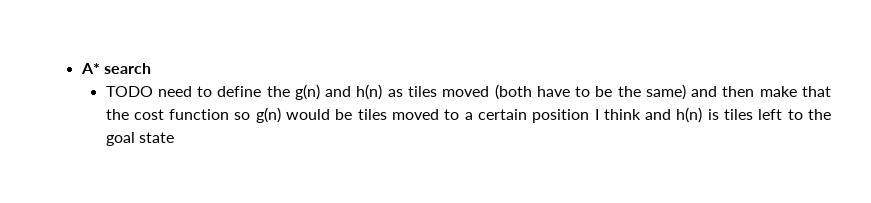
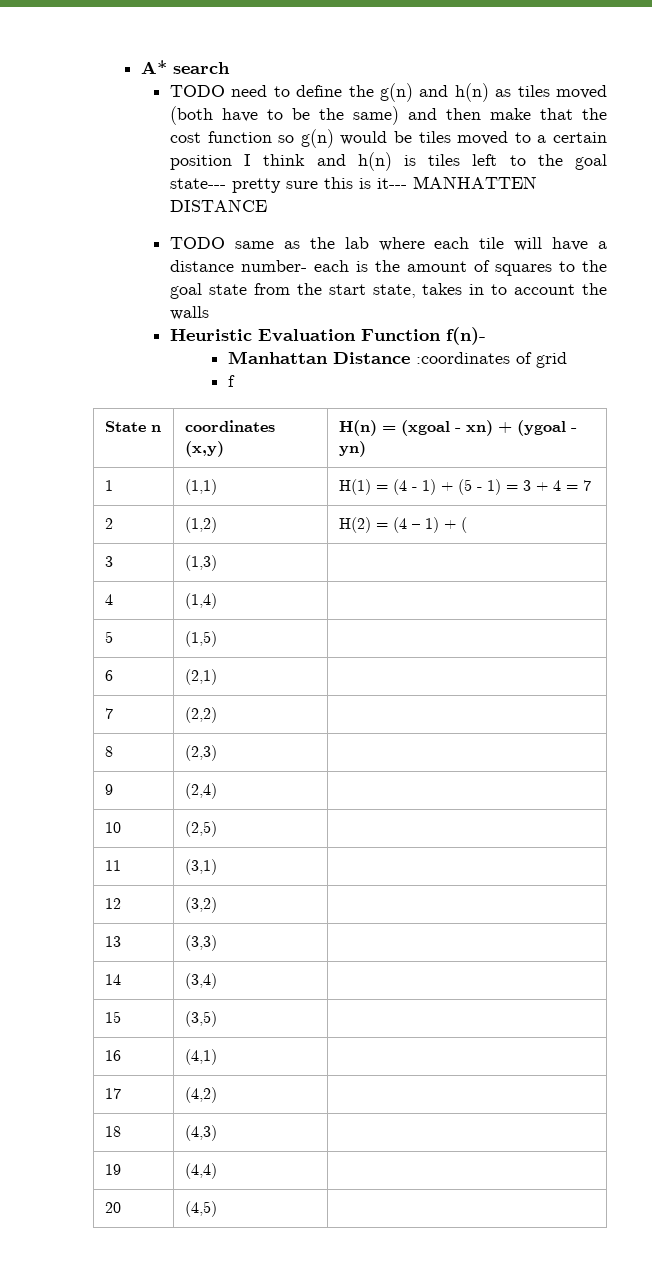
[138,132,174,143] state -> [170,176,538,193] [170,199,268,212] [170,237,608,251] [170,260,608,276] [170,283,608,299] [170,306,210,320] [170,327,487,345] [227,351,567,368] [227,375,235,387] [105,421,162,432] [185,420,276,432] [185,441,225,457] [339,420,578,436] [339,441,367,457] [105,480,114,491] [185,479,218,495] [339,479,592,495] [105,518,114,529] [185,517,218,533] [339,517,468,533] [105,556,114,567] [185,555,218,571] [105,594,114,605] [185,593,218,609] [105,631,114,643] [185,631,218,647] [105,670,114,681] [185,669,218,685] [105,708,114,719] [185,707,218,723] [105,746,114,757] [185,745,218,761] [105,784,114,795] [185,783,218,799] [105,822,122,833] [185,821,218,837] [105,860,122,871] [185,859,218,875] [105,898,122,909] [185,897,218,913] [105,936,122,947] [185,935,218,951] [105,974,122,985] [185,973,218,989] [105,1011,122,1023] [185,1011,218,1027] [105,1050,122,1061] [185,1049,218,1065] [105,1088,122,1099] [185,1087,218,1103] [105,1126,122,1137] [185,1125,218,1141] [105,1164,122,1175] [185,1163,218,1179] [105,1202,122,1213] [185,1201,218,1217] state--- pretty sure this is it--- MANHATTEN DISTANCE // TODO same as the lab where each tile will have a distance number- each is the amount of squares to the goal state from the start state, takes in to account the walls // Heuristic Evaluation Function f(n)- // Manhattan Distance :coordinates of grid // f // State n | coordinates (x,y) | H(n) = (xgoal - xn) + (ygoal - yn) // 1 | (1,1) | H(1) = (4 - 1) + (5 - 1) = 3 + 4 = 7 // 2 | (1,2) | H(2) = (4 – 1) + ( // 3 | (1,3) | // 4 | (1,4) | // 5 | (1,5) | // 6 | (2,1) | // 7 | (2,2) | // 8 | (2,3) | // 9 | (2,4) | // 10 | (2,5) | // 11 | (3,1) | // 12 | (3,2) | // 13 | (3,3) | // 14 | (3,4) | // 15 | (3,5) | // 16 | (4,1) | // 17 | (4,2) | // 18 | (4,3) | // 19 | (4,4) | // 20 | (4,5) |

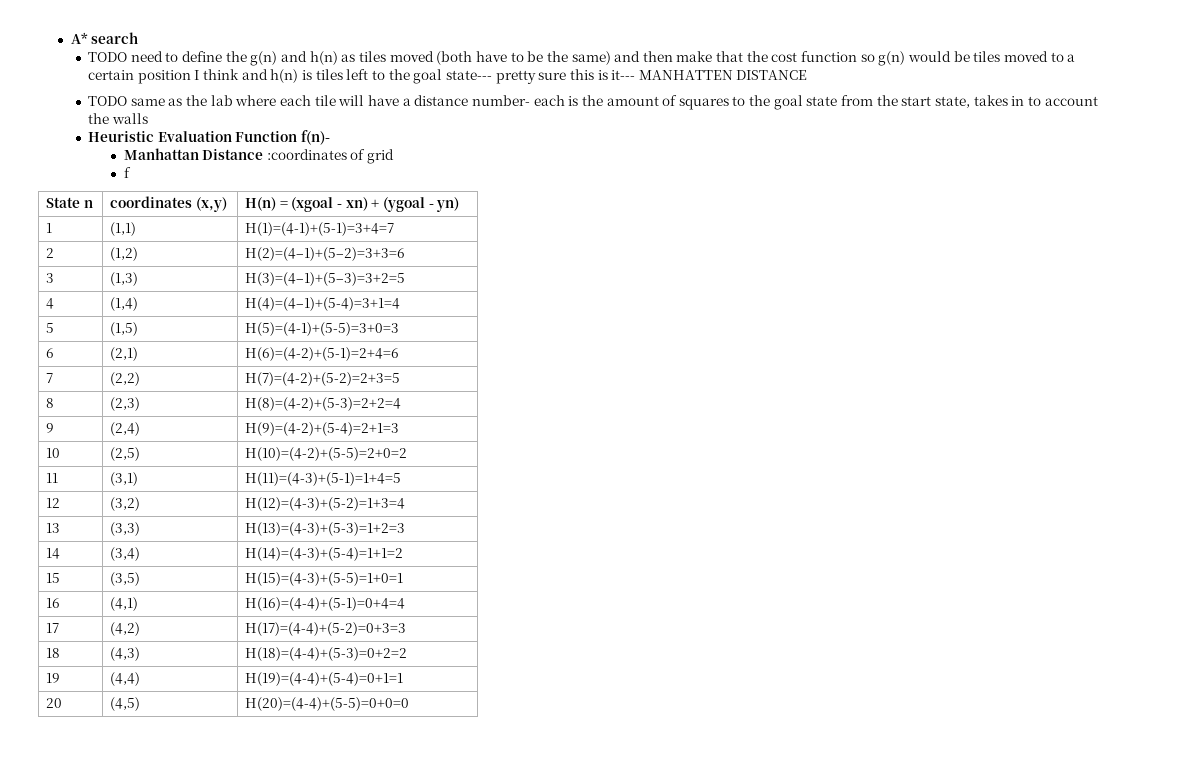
[339,479,592,495] [105,518,114,529] [185,517,218,533] [339,517,468,533] H(1) = (4 - 1) + (5 - 1) = 3 + 4 = 7 // 2 | (1,2) | H(2) = (4 – 1) + ( -> [245,222,395,236] [46,248,55,258] [110,247,139,261] [245,247,406,261] H(1)=(4-1)+(5-1)=3+4=7 // 2 | (1,2) | H(2)=(4–1)+(5–2)=3+3=6
(218, 563) none -> [245,272,406,286] H(3)=(4–1)+(5–3)=3+2=5
(218, 601) none -> [245,297,401,311] H(4)=(4–1)+(5-4)=3+1=4
(218, 639) none -> [245,322,400,336] H(5)=(4-1)+(5-5)=3+0=3
(218, 677) none -> [245,347,400,361] H(6)=(4-2)+(5-1)=2+4=6
(218, 715) none -> [245,372,401,386] H(7)=(4-2)+(5-2)=2+3=5
(218, 753) none -> [245,397,402,411] H(8)=(4-2)+(5-3)=2+2=4
(218, 791) none -> [245,422,400,436] H(9)=(4-2)+(5-4)=2+1=3
(218, 829) none -> [245,447,408,461] H(10)=(4-2)+(5-5)=2+0=2
(218, 867) none -> [245,472,402,486] H(11)=(4-3)+(5-1)=1+4=5
(218, 905) none -> [245,497,406,511] H(12)=(4-3)+(5-2)=1+3=4
(218, 943) none -> [245,522,406,536] H(13)=(4-3)+(5-3)=1+2=3
(218, 981) none -> [245,547,404,561] H(14)=(4-3)+(5-4)=1+1=2
(218, 1019) none -> [245,572,404,586] H(15)=(4-3)+(5-5)=1+0=1
(218, 1057) none -> [245,597,406,611] H(16)=(4-4)+(5-1)=0+4=4
(218, 1095) none -> [245,622,407,636] H(17)=(4-4)+(5-2)=0+3=3
(218, 1133) none -> [245,647,408,661] H(18)=(4-4)+(5-3)=0+2=2
(218, 1171) none -> [245,672,404,686] H(19)=(4-4)+(5-4)=0+1=1
(218, 1209) none -> [245,697,410,711] H(20)=(4-4)+(5-5)=0+0=0

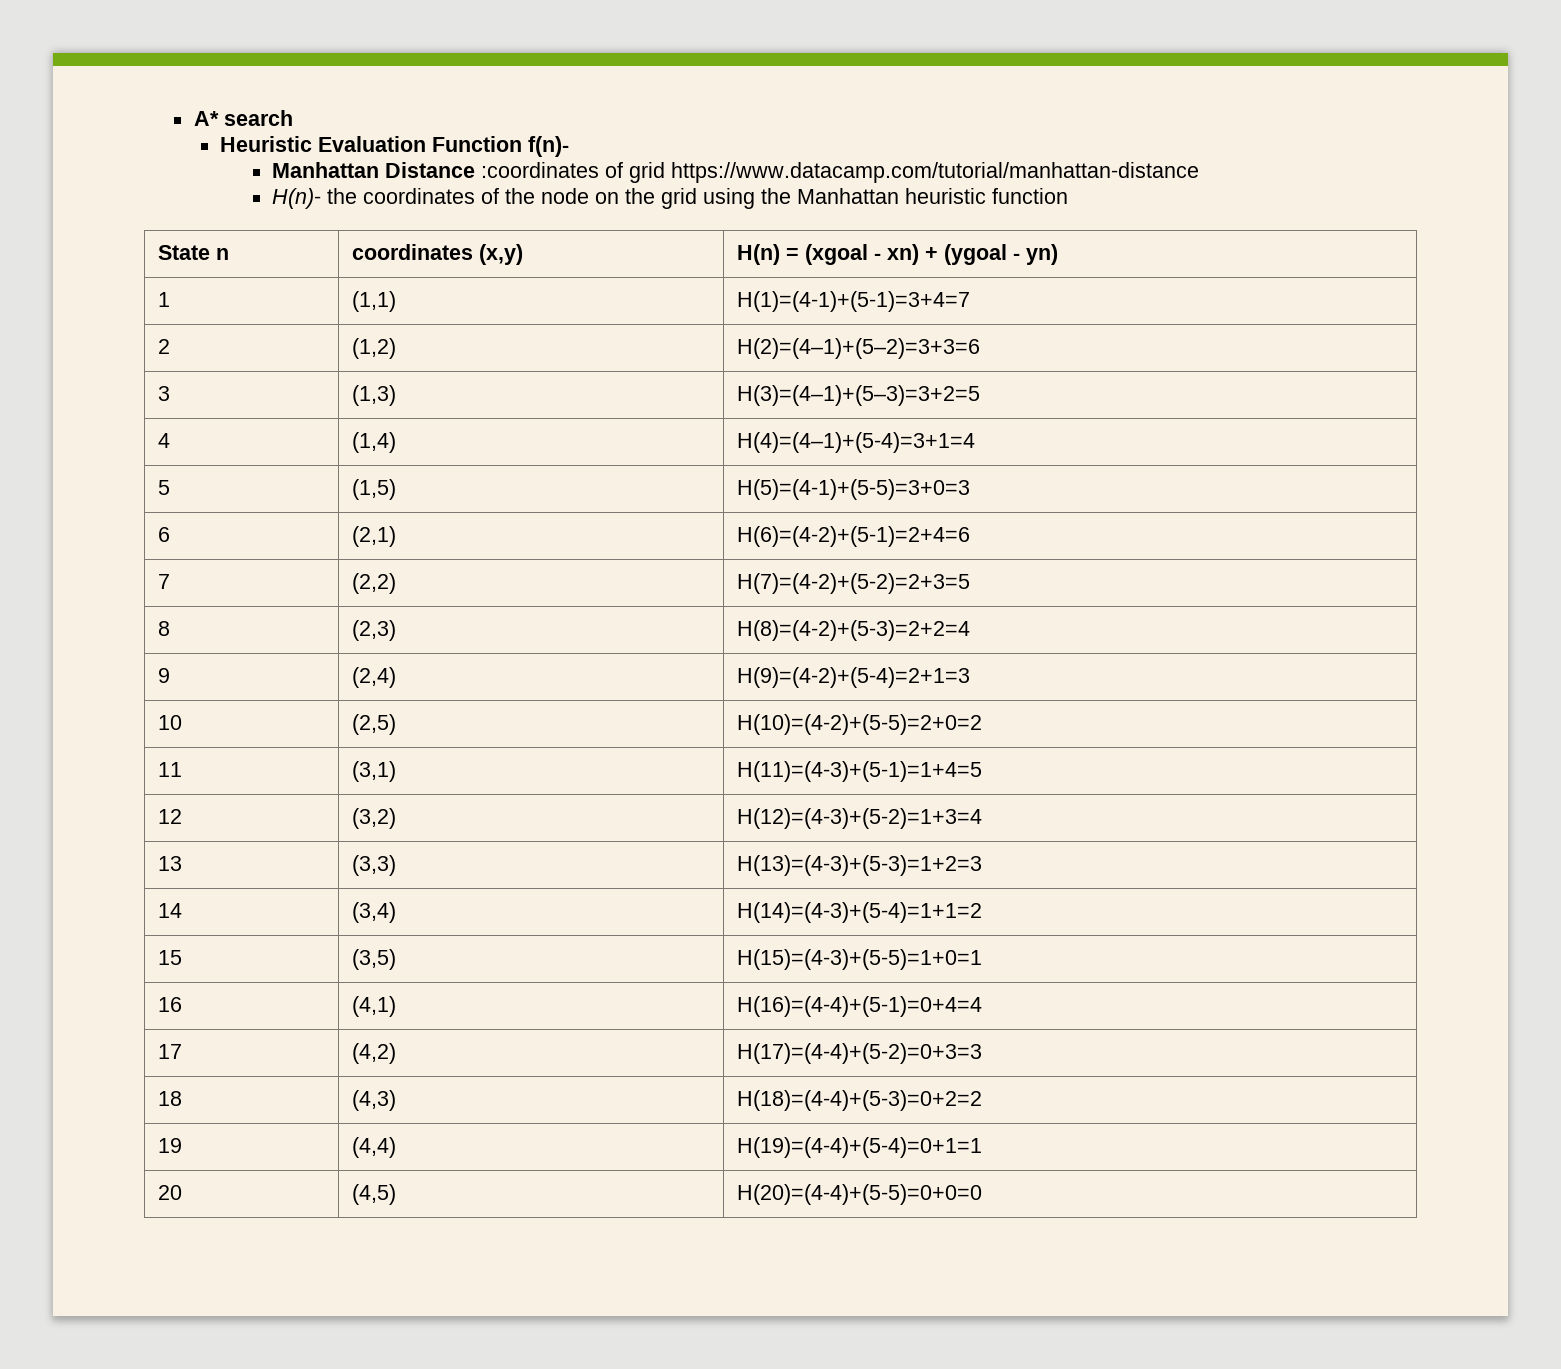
[88,51,1076,66] [88,69,808,84] [88,95,1098,110] [88,113,148,124] // TODO need to define the g(n) and h(n) as tiles moved (both have to be the same) and then make that the cost function so g(n) would be tiles moved to a certain position I think and h(n) is tiles left to the goal state--- pretty sure this is it--- MANHATTEN DISTANCE // TODO same as the lab where each tile will have a distance number- each is the amount of squares to the goal state from the start state, takes in to account the walls -> (293, 118) none
[123,167,131,178] // f -> [671,162,1200,183] [272,188,1069,209] https://www.datacamp.com/tutorial/manhattan-distance // H(n)- the coordinates of the node on the grid using the Manhattan heuristic function

